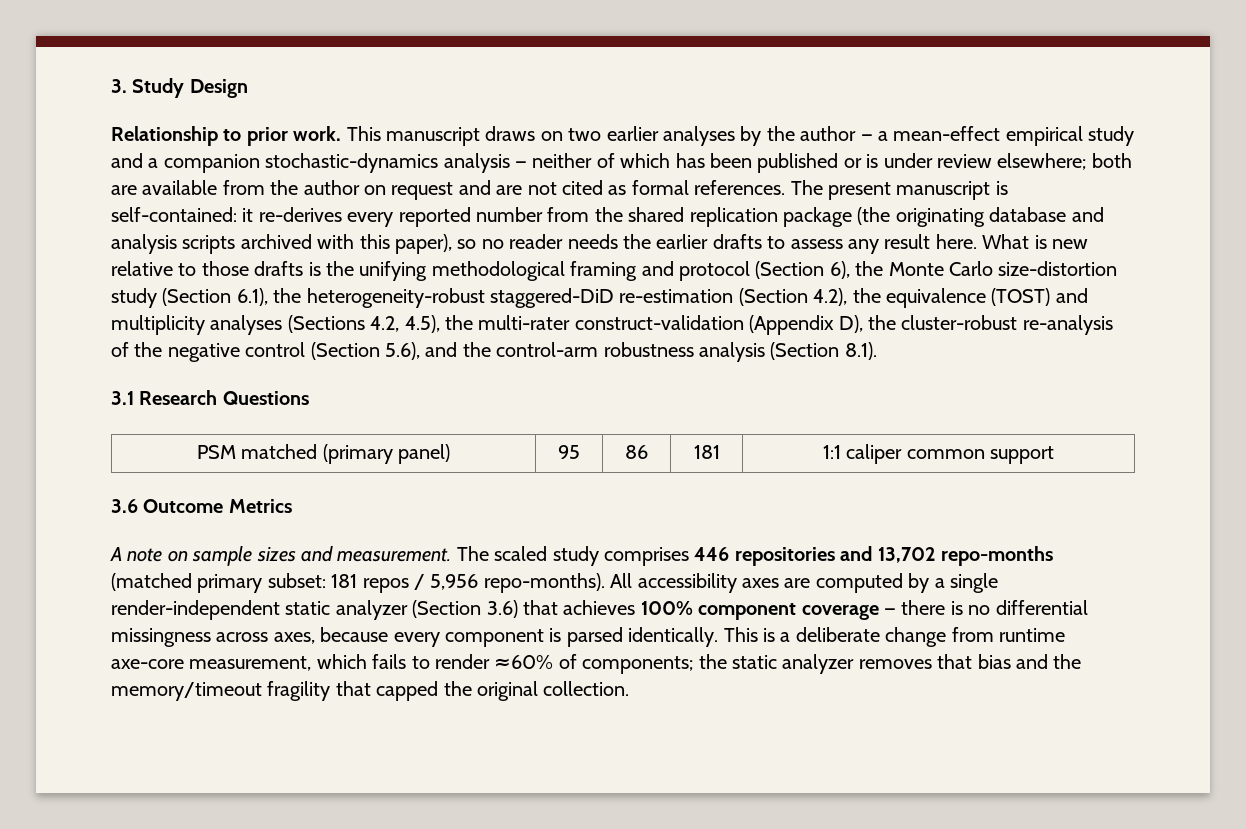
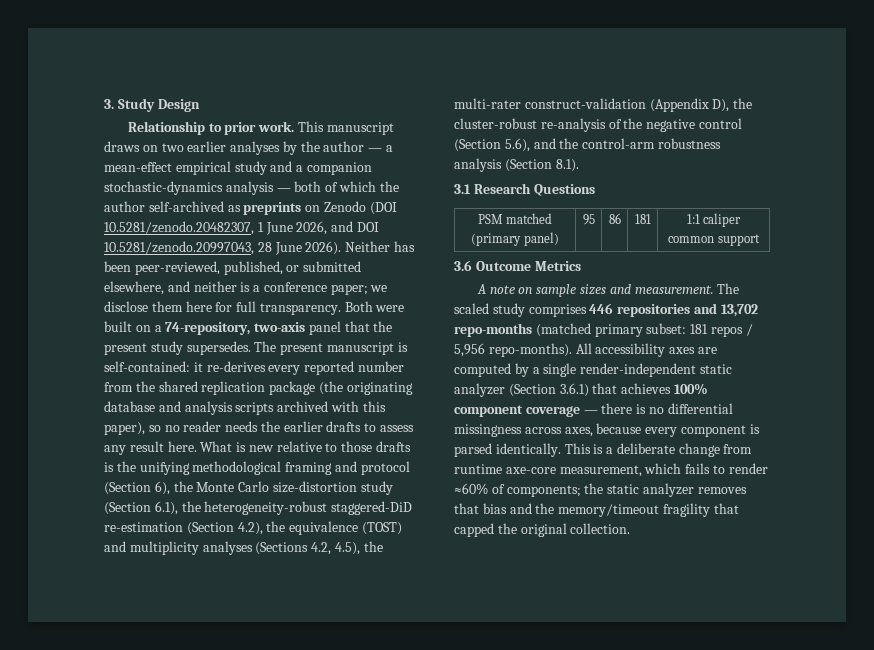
[532,153,593,168] neither -> [294,181,322,192] both
[675,153,1132,173] [111,180,786,200] has been published or is under review elsewhere; both are available from the author on request and are not cited as formal references. -> [379,181,399,192] [104,201,397,215] [104,221,379,235] [104,241,415,255] [104,261,362,275] [104,281,388,295] [104,301,405,315] [104,321,393,335] [104,341,251,355] the author self-archived as preprints on Zenodo (DOI 10.5281/zenodo.20482307, 1 June 2026, and DOI 10.5281/zenodo.20997043, 28 June 2026). Neither has been peer-reviewed, published, or submitted elsewhere, and neither is a conference paper; we disclose them here for full transparency. Both were built on a 74-repository, two-axis panel that the present study supersedes.
[486,600,518,618] 3.6) -> [559,383,589,397] 3.6.1)

